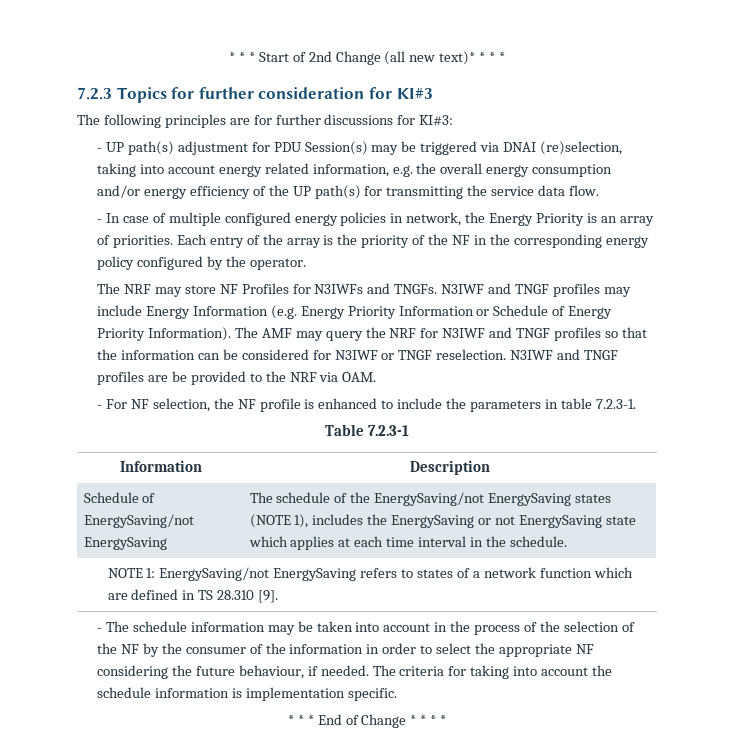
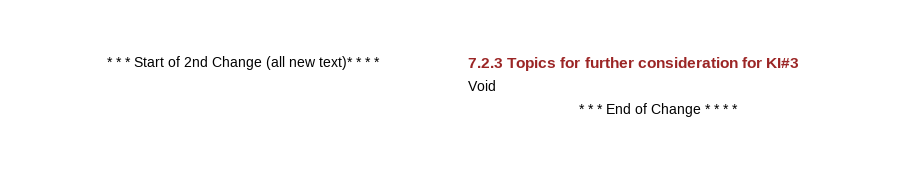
[77,114,454,128] [97,141,622,155] [97,163,613,177] [97,185,599,199] [97,212,654,226] [97,234,649,248] [97,256,306,270] [97,283,631,297] [97,305,613,319] [97,327,647,341] [97,349,618,360] [97,371,377,385] [97,398,636,412] [325,424,409,436] [119,460,202,472] [410,460,490,475] [83,492,156,503] [83,514,194,528] [83,537,167,550] [249,492,612,506] [249,514,636,528] [248,536,567,550] [107,567,633,581] [107,589,279,603] [97,621,635,635] [97,643,594,657] [97,665,612,679] [97,687,397,701] The following principles are for further discussions for KI#3: // - UP path(s) adjustment for PDU Session(s) may be triggered via DNAI (re)selection, taking into account energy related information, e.g. the overall energy consumption and/or energy efficiency of the UP path(s) for transmitting the service data flow. // - In case of multiple configured energy policies in network, the Energy Priority is an array of priorities. Each entry of the array is the priority of the NF in the corresponding energy policy configured by the operator. // The NRF may store NF Profiles for N3IWFs and TNGFs. N3IWF and TNGF profiles may include Energy Information (e.g. Energy Priority Information or Schedule of Energy Priority Information). The AMF may query the NRF for N3IWF and TNGF profiles so that the information can be considered for N3IWF or TNGF reselection. N3IWF and TNGF profiles are be provided to the NRF via OAM. // - For NF selection, the NF profile is enhanced to include the parameters in table 7.2.3-1. // Table 7.2.3-1 // Information | Description // Schedule of EnergySaving/not EnergySaving | The schedule of the EnergySaving/not EnergySaving states (NOTE 1), includes the EnergySaving or not EnergySaving state which applies at each time interval in the schedule. // NOTE 1: EnergySaving/not EnergySaving refers to states of a network function which are defined in TS 28.310 [9]. // - The schedule information may be taken into account in the process of the selection of the NF by the consumer of the information in order to select the appropriate NF considering the future behaviour, if needed. The criteria for taking into account the schedule information is implementation specific. -> [468,80,496,91] Void

